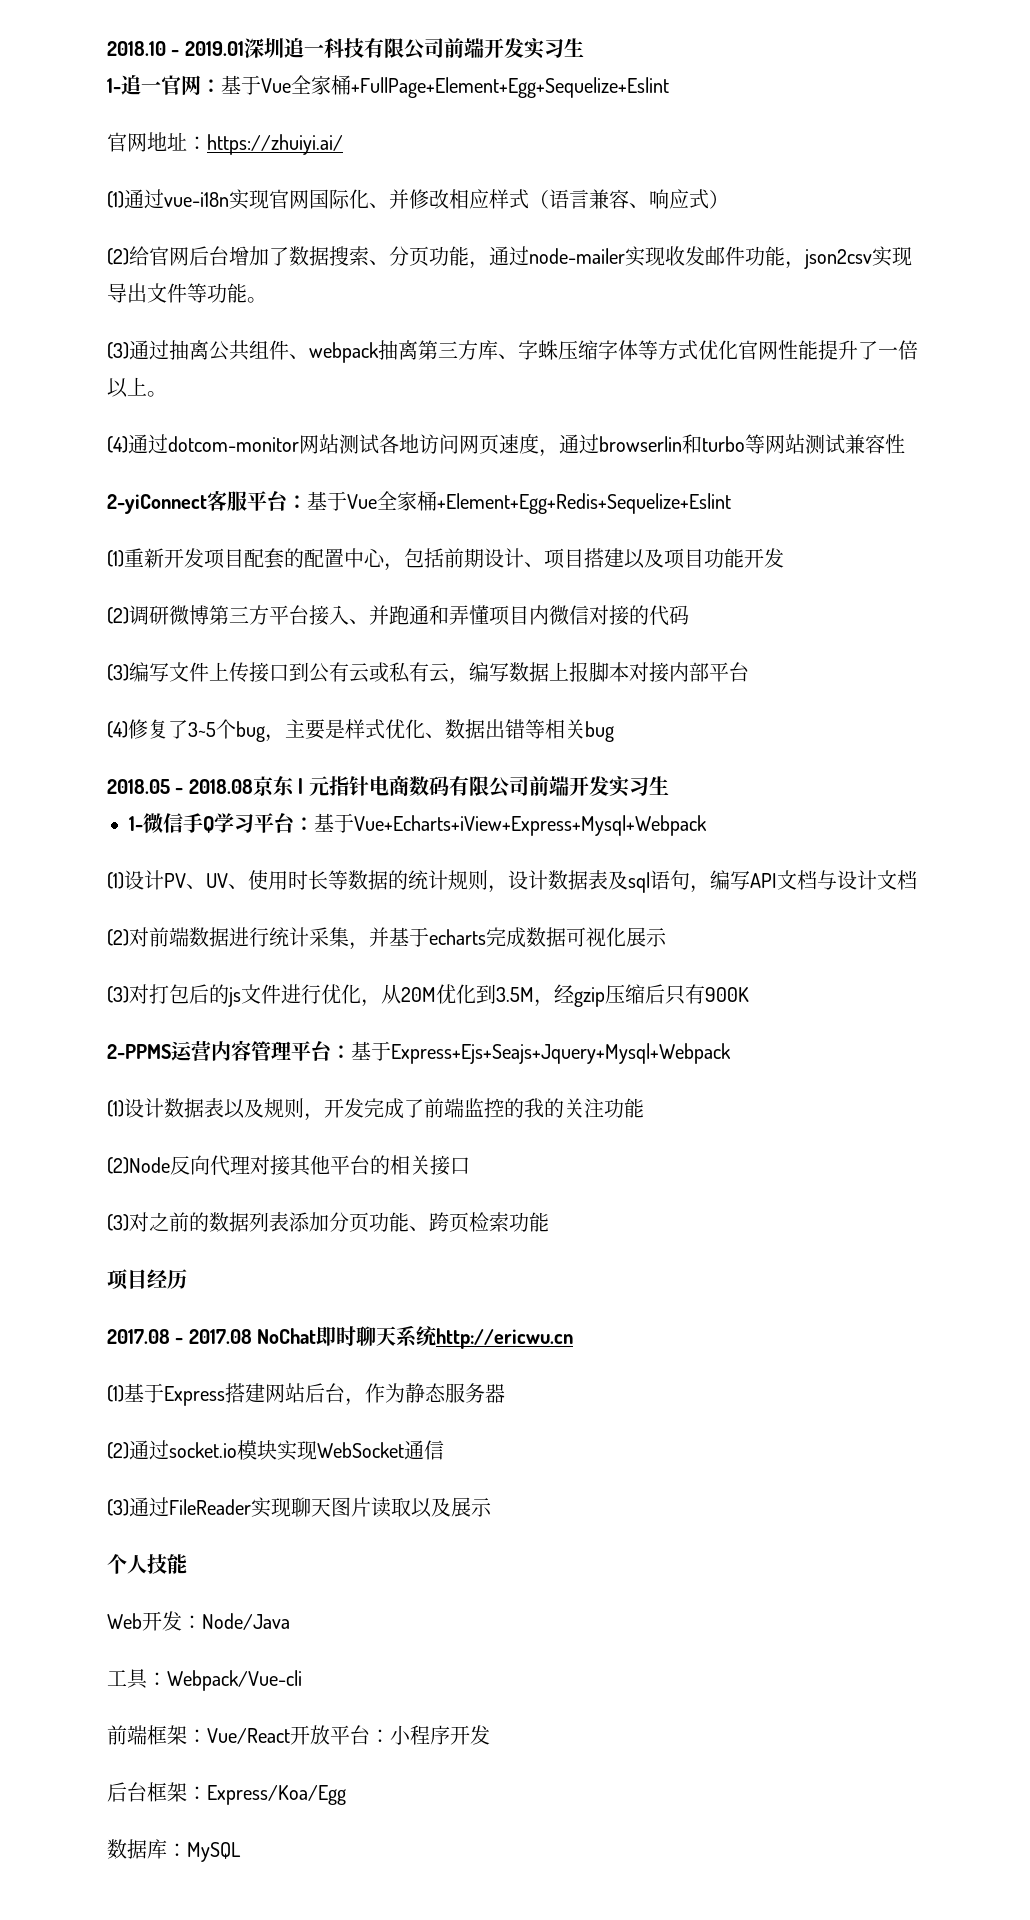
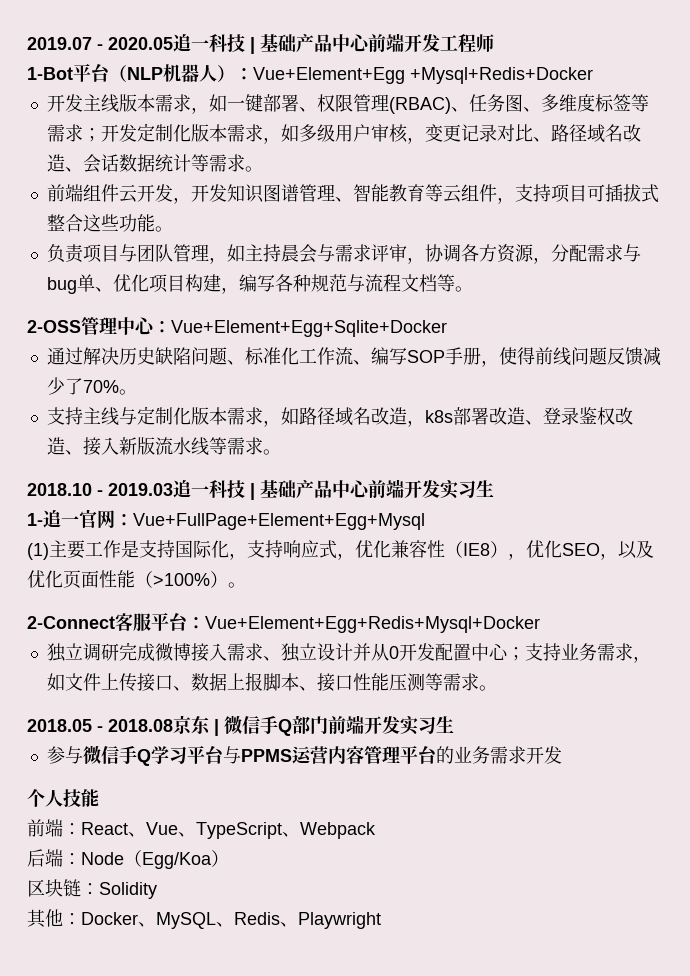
[107,38,444,60] 2018.10 - 2019.01深圳追一科技有限公司 -> [27,33,494,54] [27,63,593,84] [46,94,649,114] [46,123,641,144] [46,154,263,173] [46,184,659,204] [46,214,173,232] [46,244,641,264] [46,274,473,294] [27,317,447,337] [46,347,661,367] [46,377,137,395] [46,406,633,427] [46,437,281,456] [27,480,371,500] 2019.07 - 2020.05追一科技 | 基础产品中心前端开发工程师 // 1-Bot平台（NLP机器人）：Vue+Element+Egg +Mysql+Redis+Docker // 开发主线版本需求，如一键部署、权限管理(RBAC)、任务图、多维度标签等需求；开发定制化版本需求，如多级用户审核，变更记录对比、路径域名改造、会话数据统计等需求。 // 前端组件云开发，开发知识图谱管理、智能教育等云组件，支持项目可插拔式整合这些功能。 // 负责项目与团队管理，如主持晨会与需求评审，协调各方资源，分配需求与bug单、优化项目构建，编写各种规范与流程文档等。 // 2-OSS管理中心：Vue+Element+Egg+Sqlite+Docker // 通过解决历史缺陷问题、标准化工作流、编写SOP手册，使得前线问题反馈减少了70%。 // 支持主线与定制化版本需求，如路径域名改造，k8s部署改造、登录鉴权改造、接入新版流水线等需求。 // 2018.10 - 2019.03追一科技 | 基础产品中心
[221,75,669,98] [107,132,343,155] [107,189,729,210] [107,246,912,269] [107,283,267,303] [107,340,918,363] [107,377,167,398] [107,433,905,457] [107,491,731,514] [107,548,784,571] [107,605,689,626] [107,662,749,685] [107,719,614,742] 基于Vue全家桶+FullPage+Element+Egg+Sequelize+Eslint // 官网地址：https://zhuiyi.ai/ // (1)通过vue-i18n实现官网国际化、并修改相应样式（语言兼容、响应式） // (2)给官网后台增加了数据搜索、分页功能，通过node-mailer实现收发邮件功能，json2csv实现导出文件等功能。 // (3)通过抽离公共组件、webpack抽离第三方库、字蛛压缩字体等方式优化官网性能提升了一倍以上。 // (4)通过dotcom-monitor网站测试各地访问网页速度，通过browserlin和turbo等网站测试兼容性 // 2-yiConnect客服平台：基于Vue全家桶+Element+Egg+Redis+Sequelize+Eslint // (1)重新开发项目配套的配置中心，包括前期设计、项目搭建以及项目功能开发 // (2)调研微博第三方平台接入、并跑通和弄懂项目内微信对接的代码 // (3)编写文件上传接口到公有云或私有云，编写数据上报脚本对接内部平台 // (4)修复了3~5个bug，主要是样式优化、数据出错等相关bug -> [133,513,425,530] [27,540,654,560] [27,570,246,589] [27,612,540,633] [46,642,651,663] [46,672,497,692] Vue+FullPage+Element+Egg+Mysql // (1)主要工作是支持国际化，支持响应式，优化兼容性（IE8），优化SEO，以及优化页面性能（>100%）。 // 2-Connect客服平台：Vue+Element+Egg+Redis+Mysql+Docker // 独立调研完成微博接入需求、独立设计并从0开发配置中心；支持业务需求，如文件上传接口、数据上报脚本、接口性能压测等需求。
[308,775,669,798] [129,816,143,831] 元指针电商数码有限公司前端开发实习生 // 1- -> [224,715,454,736] [46,746,83,764] 微信手Q部门前端开发实习生 // 参与
[294,813,707,836] [107,870,917,893] [107,927,667,950] [107,984,749,1007] [107,1040,731,1064] [107,1098,644,1121] [107,1155,470,1176] [107,1212,549,1232] [107,1269,187,1290] [107,1325,574,1349] [107,1383,505,1406] [107,1440,444,1461] [107,1497,492,1518] [107,1554,187,1574] [107,1611,290,1631] [107,1669,302,1691] [107,1725,490,1745] [107,1782,346,1805] [107,1839,241,1862] ：基于Vue+Echarts+iView+Express+Mysql+Webpack // (1)设计PV、UV、使用时长等数据的统计规则，设计数据表及sql语句，编写API文档与设计文档 // (2)对前端数据进行统计采集，并基于echarts完成数据可视化展示 // (3)对打包后的js文件进行优化，从20M优化到3.5M，经gzip压缩后只有900K // 2-PPMS运营内容管理平台：基于Express+Ejs+Seajs+Jquery+Mysql+Webpack // (1)设计数据表以及规则，开发完成了前端监控的我的关注功能 // (2)Node反向代理对接其他平台的相关接口 // (3)对之前的数据列表添加分页功能、跨页检索功能 // 项目经历 // 2017.08 - 2017.08 NoChat即时聊天系统http://ericwu.cn // (1)基于Express搭建网站后台，作为静态服务器 // (2)通过socket.io模块实现WebSocket通信 // (3)通过FileReader实现聊天图片读取以及展示 // 个人技能 // Web开发：Node/Java // 工具：Webpack/Vue-cli // 前端框架：Vue/React开放平台：小程序开发 // 后台框架：Express/Koa/Egg // 数据库：MySQL -> [222,745,562,764] [27,789,99,807] [27,819,376,839] [27,849,229,869] [27,879,157,899] [27,909,381,929] 与PPMS运营内容管理平台的业务需求开发 // 个人技能 // 前端：React、Vue、TypeScript、Webpack // 后端：Node（Egg/Koa） // 区块链：Solidity // 其他：Docker、MySQL、Redis、Playwright

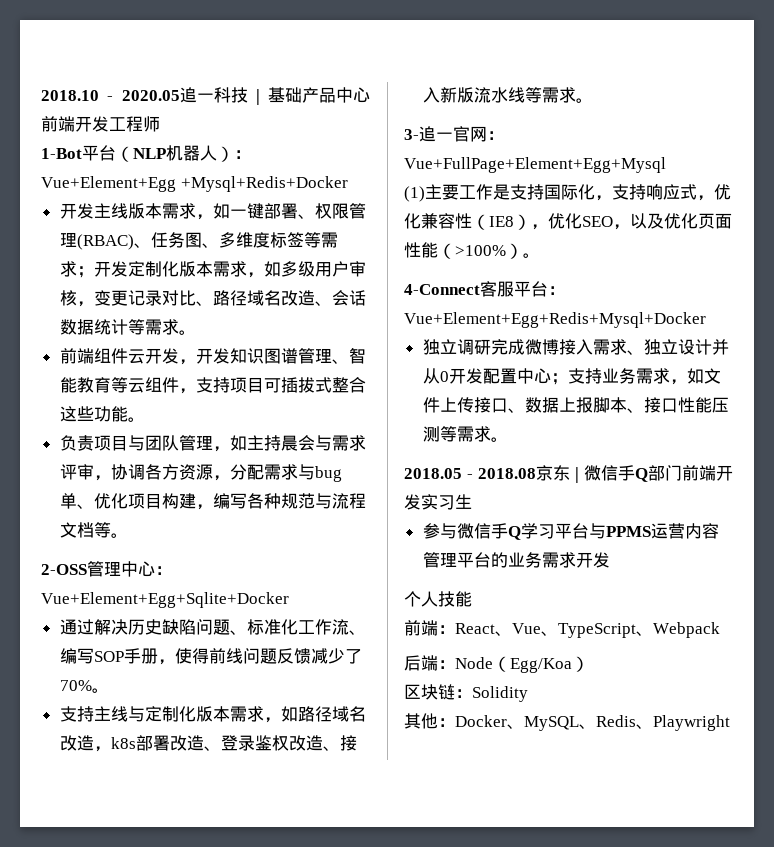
[27,37,92,50] 2019.07 -> [41,90,99,101] 2018.10
[27,479,494,500] [27,513,43,526] 2018.10 - 2019.03追一科技 | 基础产品中心前端开发实习生 // 1- -> [404,129,419,140] 3-
[27,616,115,629] 2-Connect -> [404,284,480,295] 4-Connect

